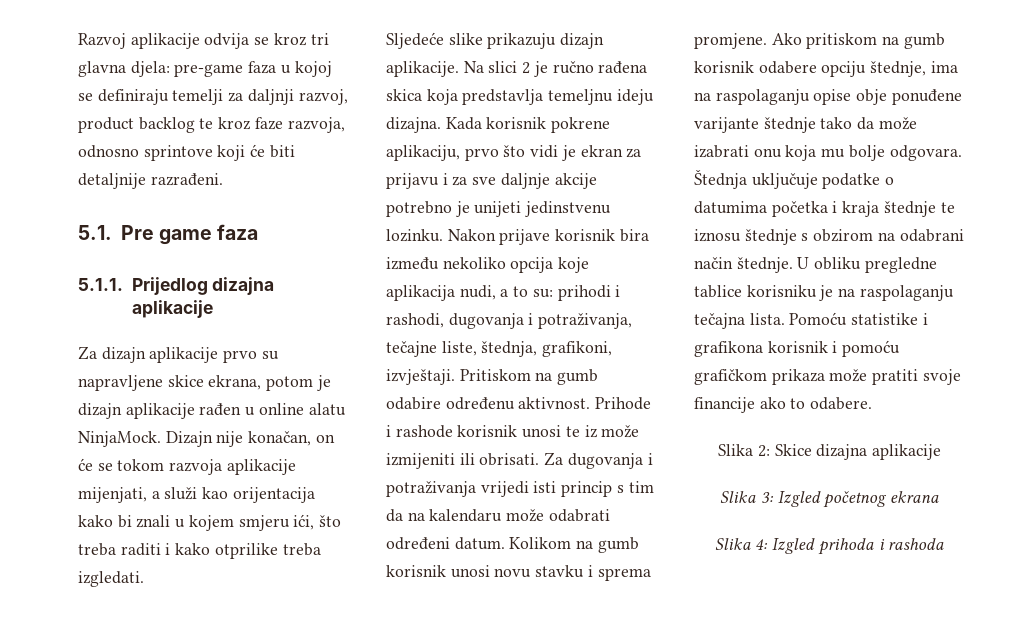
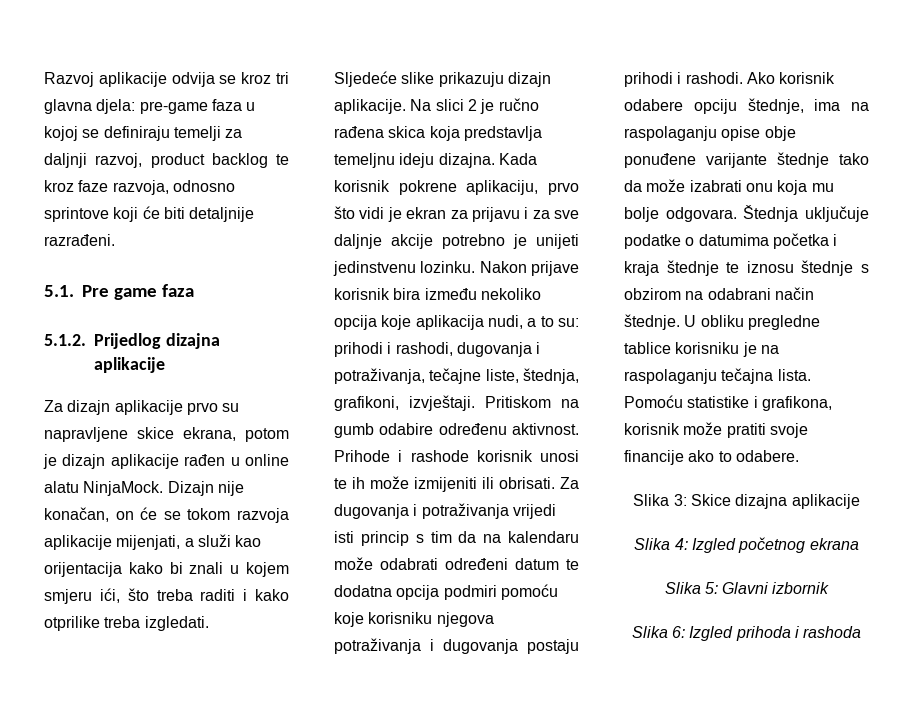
[78,278,123,291] 5.1.1. -> [44,334,86,346] 5.1.2.
[584,425,598,438] iz -> [352,477,365,489] ih
[454,537,639,553] [386,565,651,581] [694,33,945,49] datum. Kolikom na gumb korisnik unosi novu stavku i sprema promjene. Ako pritiskom na gumb -> [515,558,579,570] [334,584,558,600] [334,612,494,627] [334,638,579,654] [624,72,775,87] datum te dodatna opcija podmiri pomoću koje korisniku njegova potraživanja i dugovanja postaju prihodi i rashodi. Ako
[694,340,901,357] [694,369,825,385] grafikona korisnik i pomoću grafičkom prikaza -> [761,396,832,411] [624,423,680,435] grafikona, korisnik
[757,445,770,457] 2: -> [673,494,687,506] 3:
[760,492,774,503] 3: -> [674,538,688,550] 4:
[755,539,769,550] 4: -> [704,582,830,594] [631,626,686,638] 5: Glavni izbornik // Slika 6:

